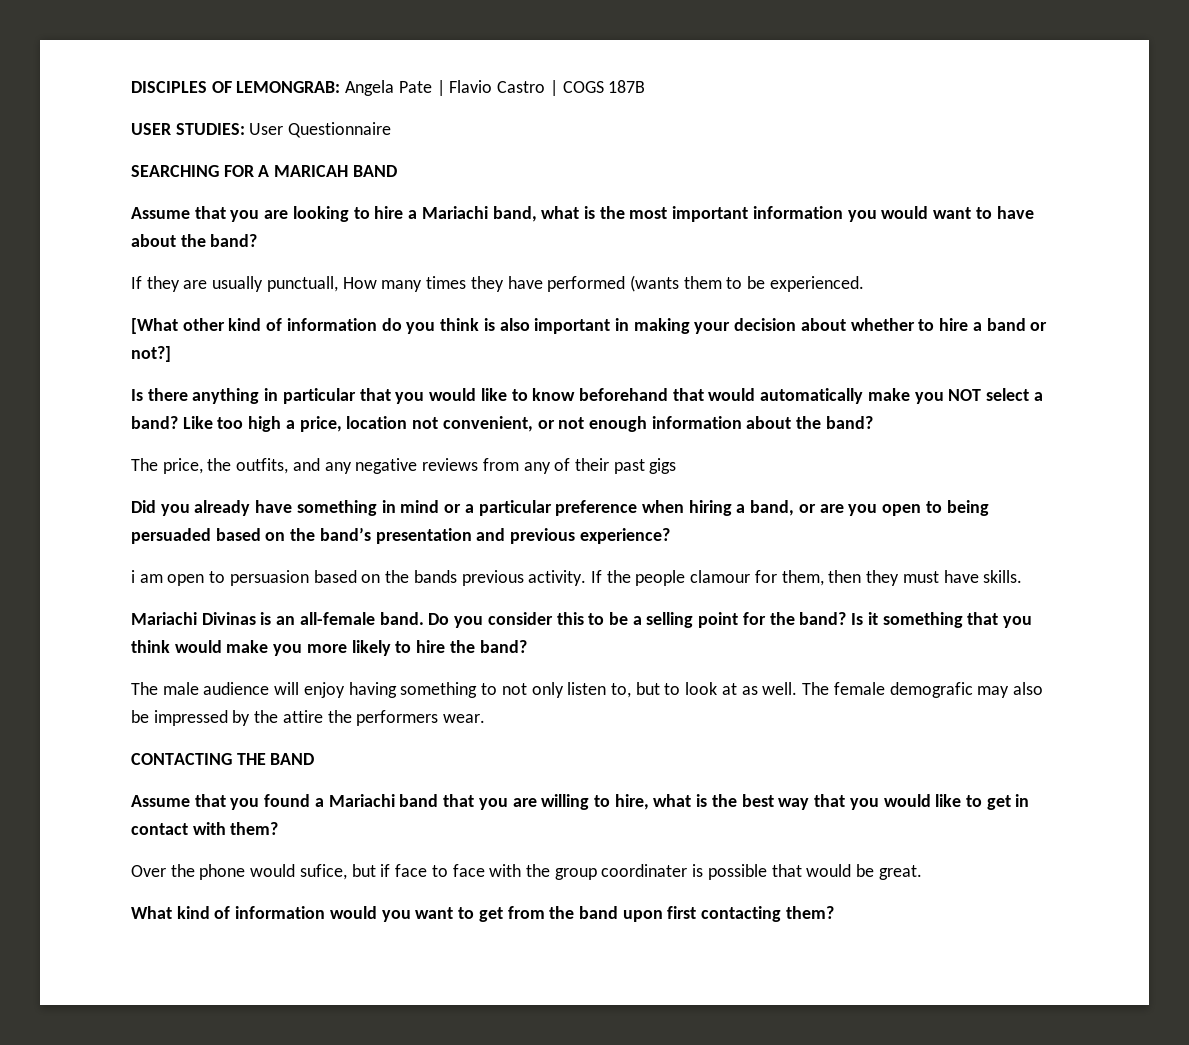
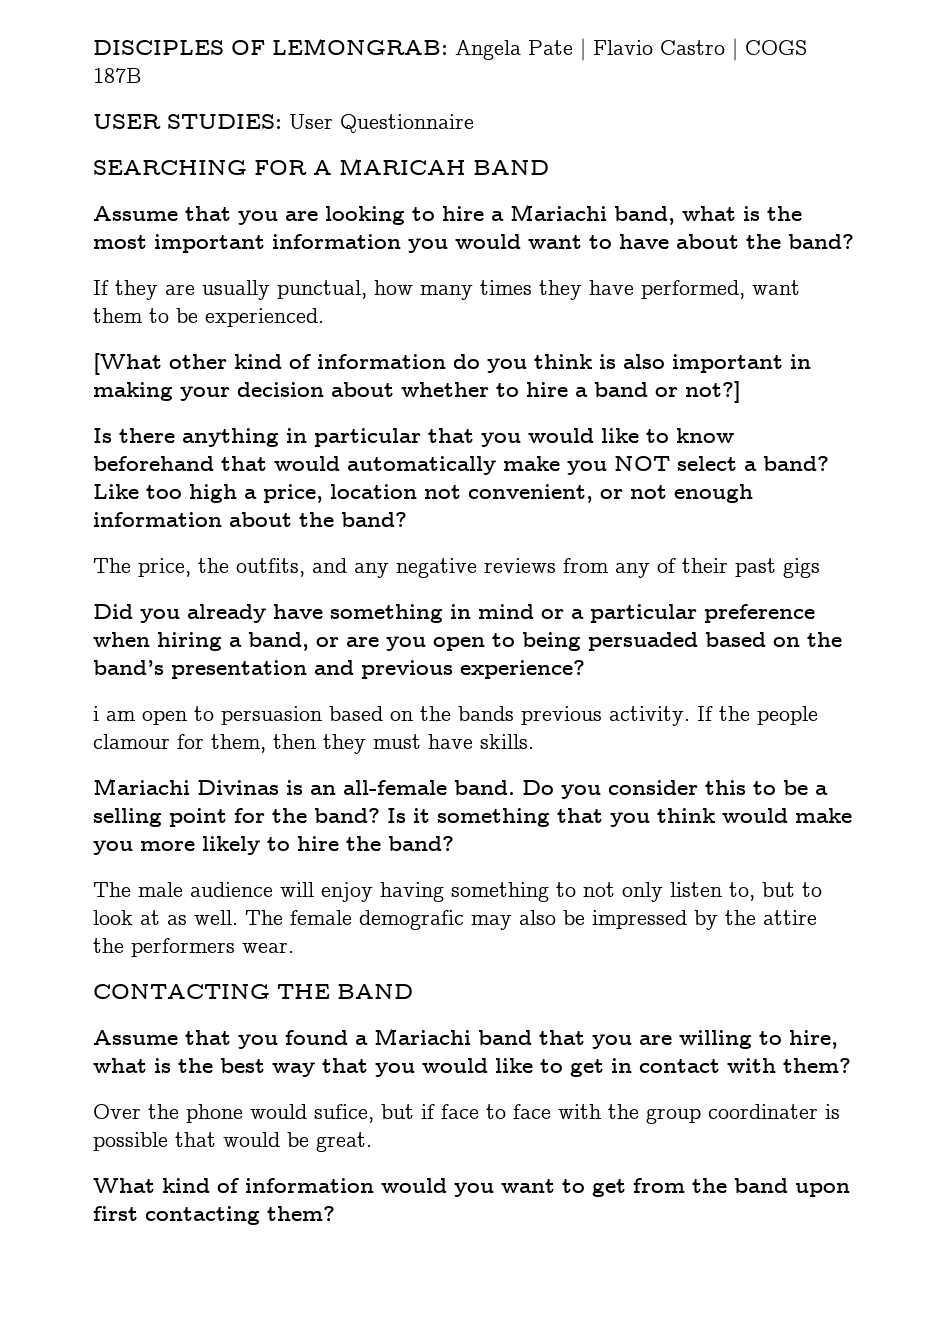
[266,276,377,292] punctuall, How -> [277,280,413,299] punctual, how
[547,275,679,292] performed (wants -> [641,280,800,299] performed, want

